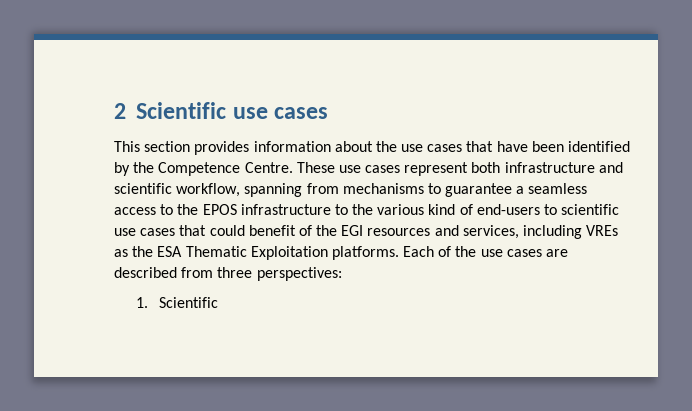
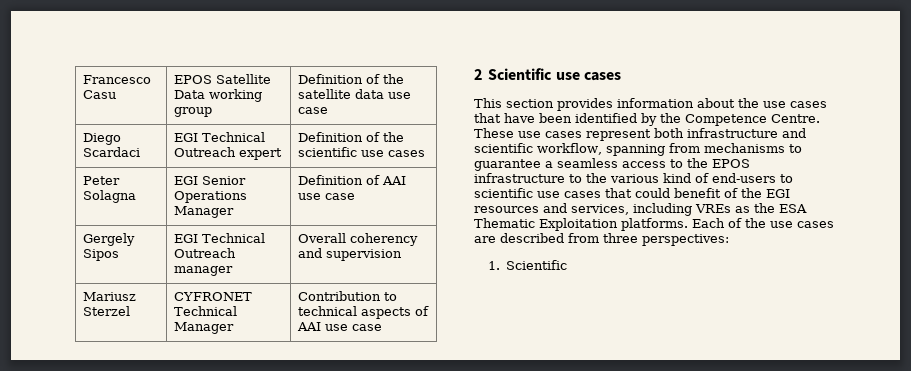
(114, 111) none -> [82,75,151,84] [82,90,116,99] [173,74,271,84] [173,89,262,102] [173,107,212,117] [297,74,404,84] [297,89,411,99] [297,107,328,114] [82,133,121,145] [82,147,140,157] [173,132,265,142] [173,147,282,160] [297,132,404,142] [297,147,425,157] [82,176,120,185] [82,190,136,203] [173,176,246,185] [173,191,247,203] [173,206,234,218] [297,175,406,185] [297,193,355,200] [82,233,135,246] [82,249,119,261] [173,233,265,243] [173,248,236,258] [173,266,233,276] [297,233,418,246] [297,248,402,261] [82,292,136,301] [82,306,130,316] [173,292,252,301] [173,306,237,316] [173,322,234,334] [297,291,397,301] [297,306,429,319] [296,322,382,331] Francesco Casu | EPOS Satellite Data working group | Definition of the satellite data use case // Diego Scardaci | EGI Technical Outreach expert | Definition of the scientific use cases // Peter Solagna | EGI Senior Operations Manager | Definition of AAI use case // Gergely Sipos | EGI Technical Outreach manager | Overall coherency and supervision // Mariusz Sterzel | CYFRONET Technical Manager | Contribution to technical aspects of AAI use case //

